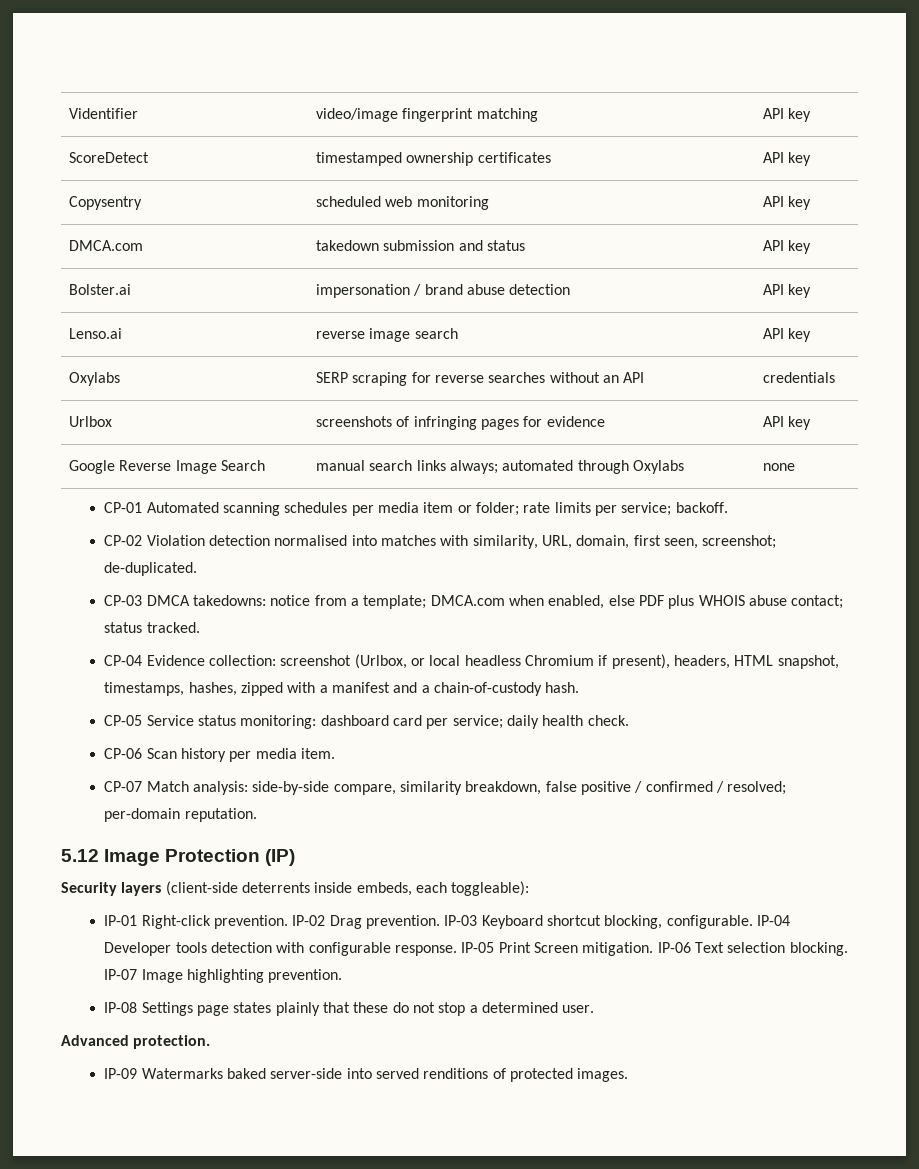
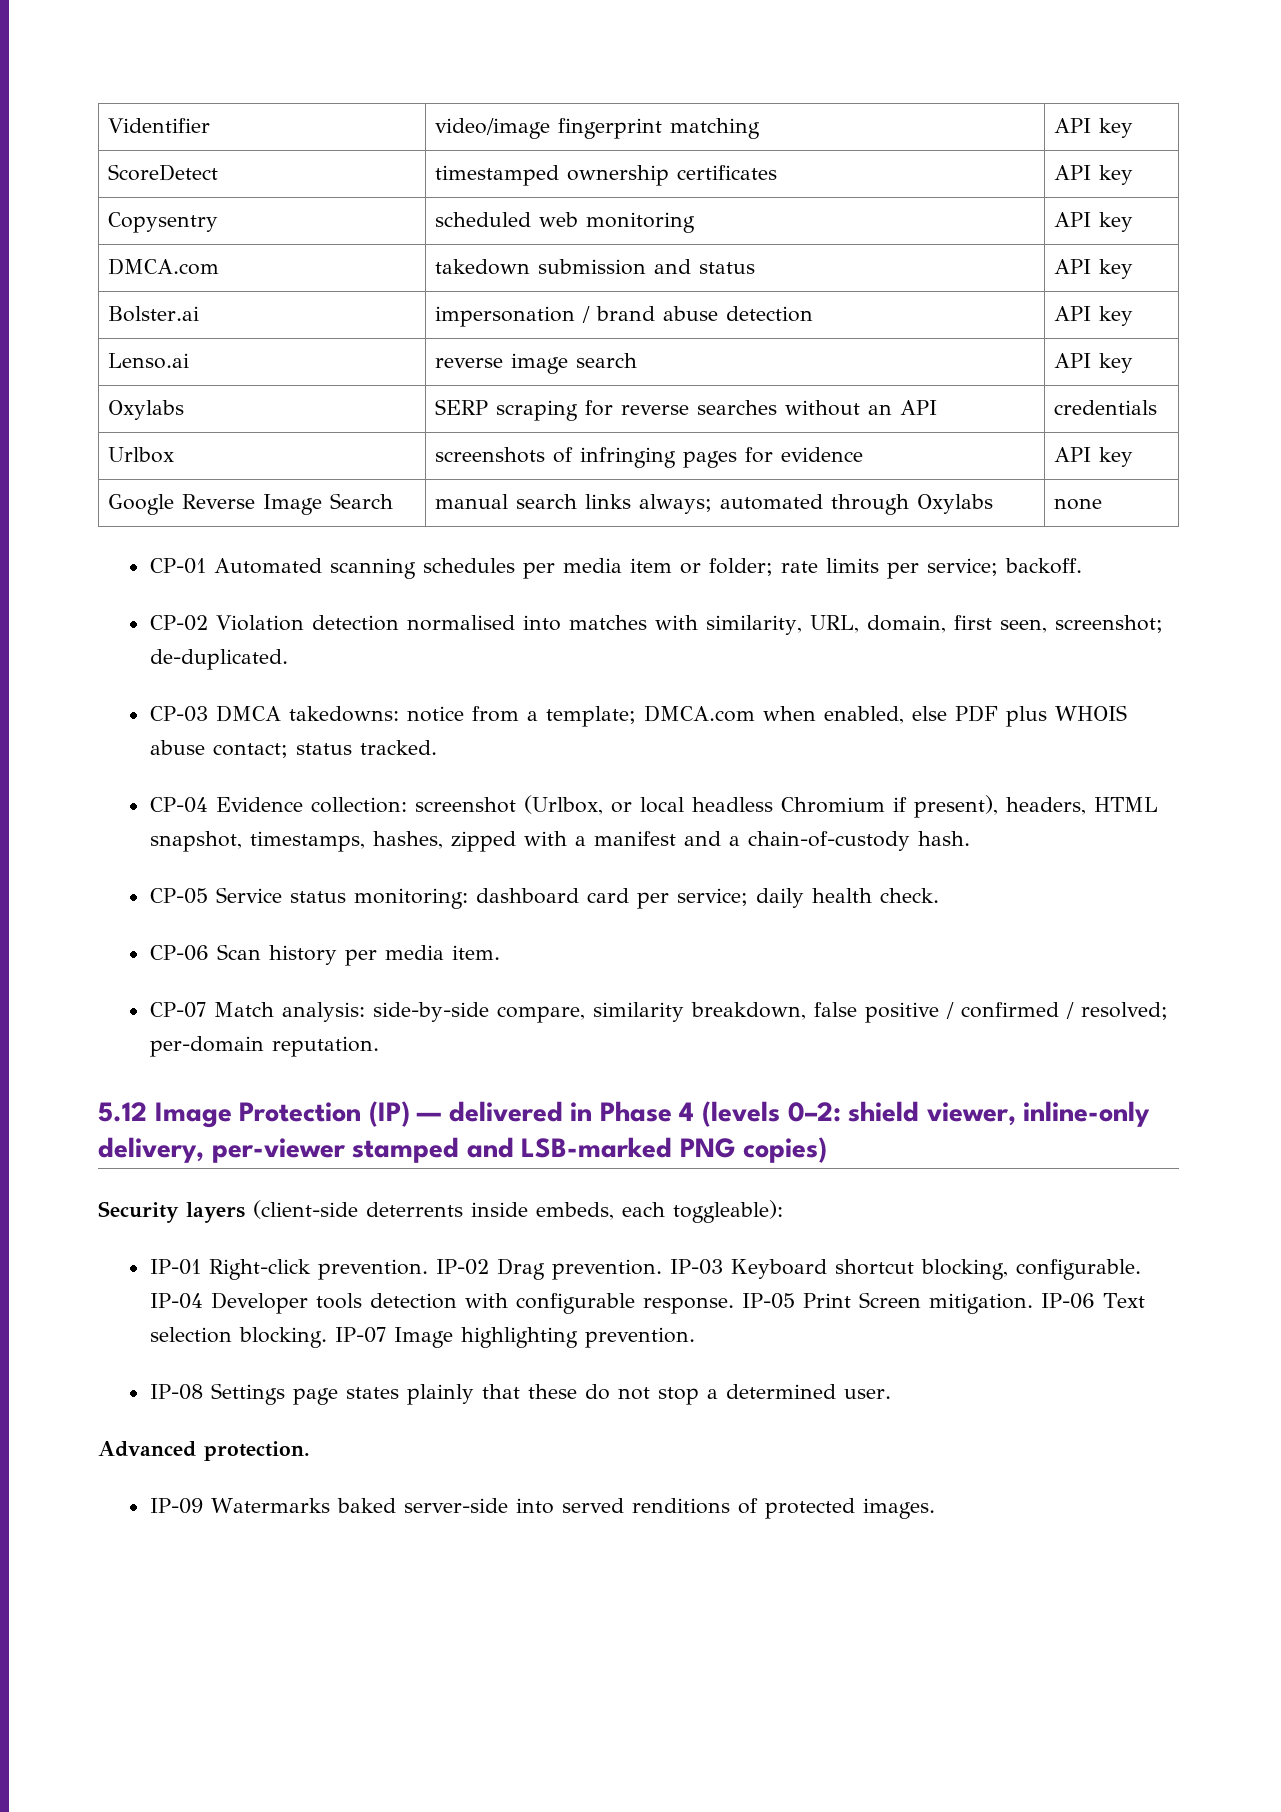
(296, 857) none -> [416,1101,1151,1127] [98,1137,828,1163] — delivered in Phase 4 (levels 0–2: shield viewer, inline-only delivery, per-viewer stamped and LSB-marked PNG copies)

